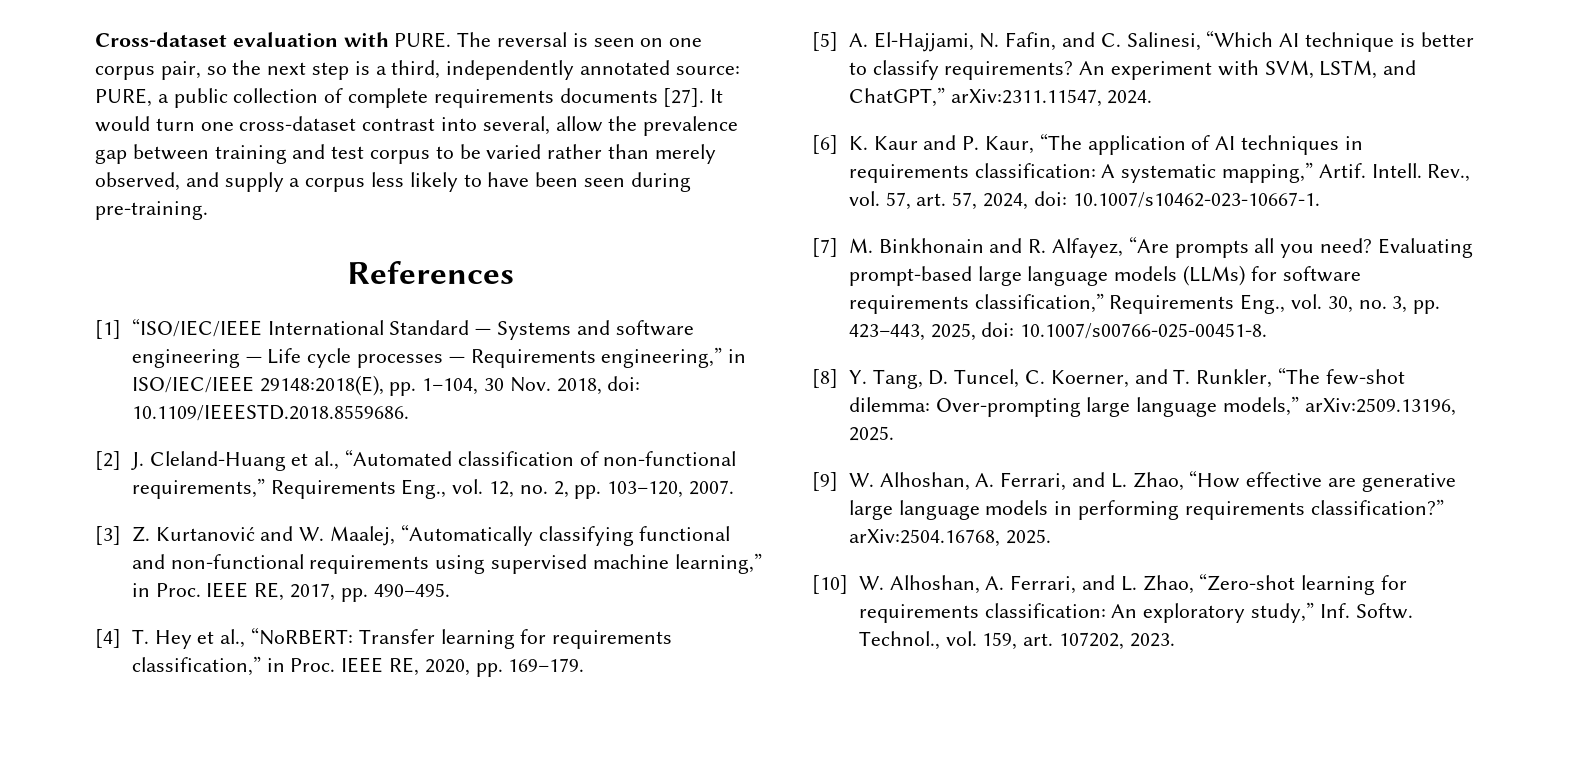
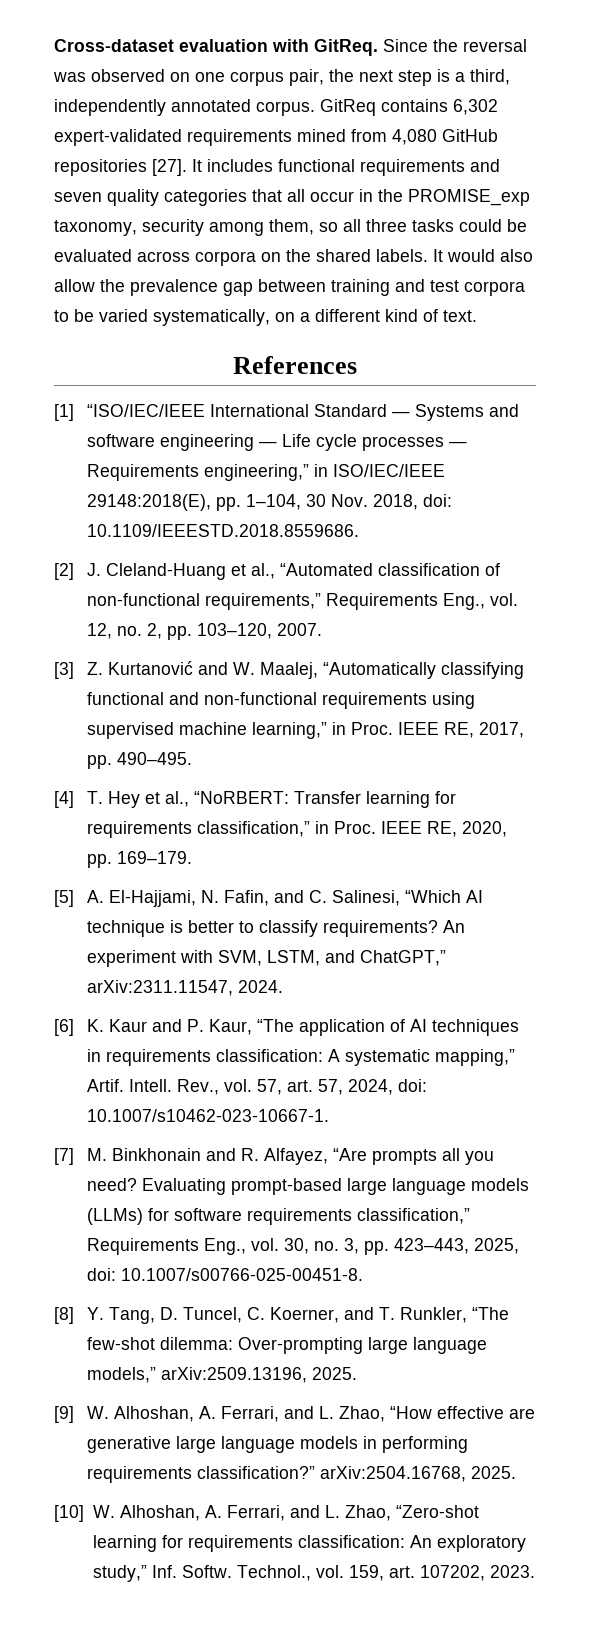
[394,32,635,48] PURE. The reversal is seen -> [314,39,527,56] [53,69,165,82] GitReq. Since the reversal was observed
[206,66,227,75] so -> (324, 77) none
[675,66,740,75] [95,88,724,108] [95,116,550,135] source: PURE, a public collection of complete requirements documents [27]. It would turn one cross-dataset contrast into several, -> [256,99,498,116] [54,129,498,146] [54,159,500,176] [54,189,530,206] [54,219,527,236] [54,249,533,266] corpus. GitReq contains 6,302 expert-validated requirements mined from 4,080 GitHub repositories [27]. It includes functional requirements and seven quality categories that all occur in the PROMISE_exp taxonomy, security among them, so all three tasks could be evaluated across corpora on the shared labels. It would also
[370,150,431,164] corpus -> [464,281,525,296] corpora
[547,144,716,164] [95,172,691,192] [95,201,208,220] rather than merely observed, and supply a corpus less likely to have been seen during pre-training. -> [153,309,477,326] systematically, on a different kind of text.

